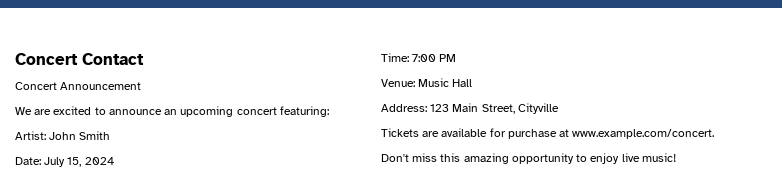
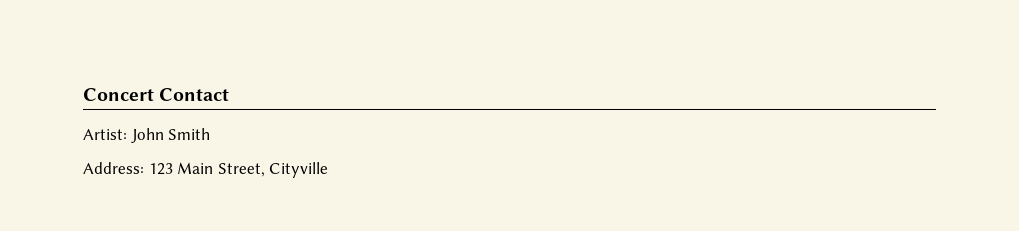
[15,82,142,90] [15,106,329,117] [15,131,111,140] [15,157,114,167] [381,53,457,62] [381,78,473,87] Concert Announcement // We are excited to announce an upcoming concert featuring: // Artist: John Smith // Date: July 15, 2024 // Time: 7:00 PM // Venue: Music Hall -> [83,128,211,143] Artist: John Smith
[381,128,715,139] [381,153,676,164] // Tickets are available for purchase at www.example.com/concert. // Don't miss this amazing opportunity to enjoy live music! -> (329, 170) none

